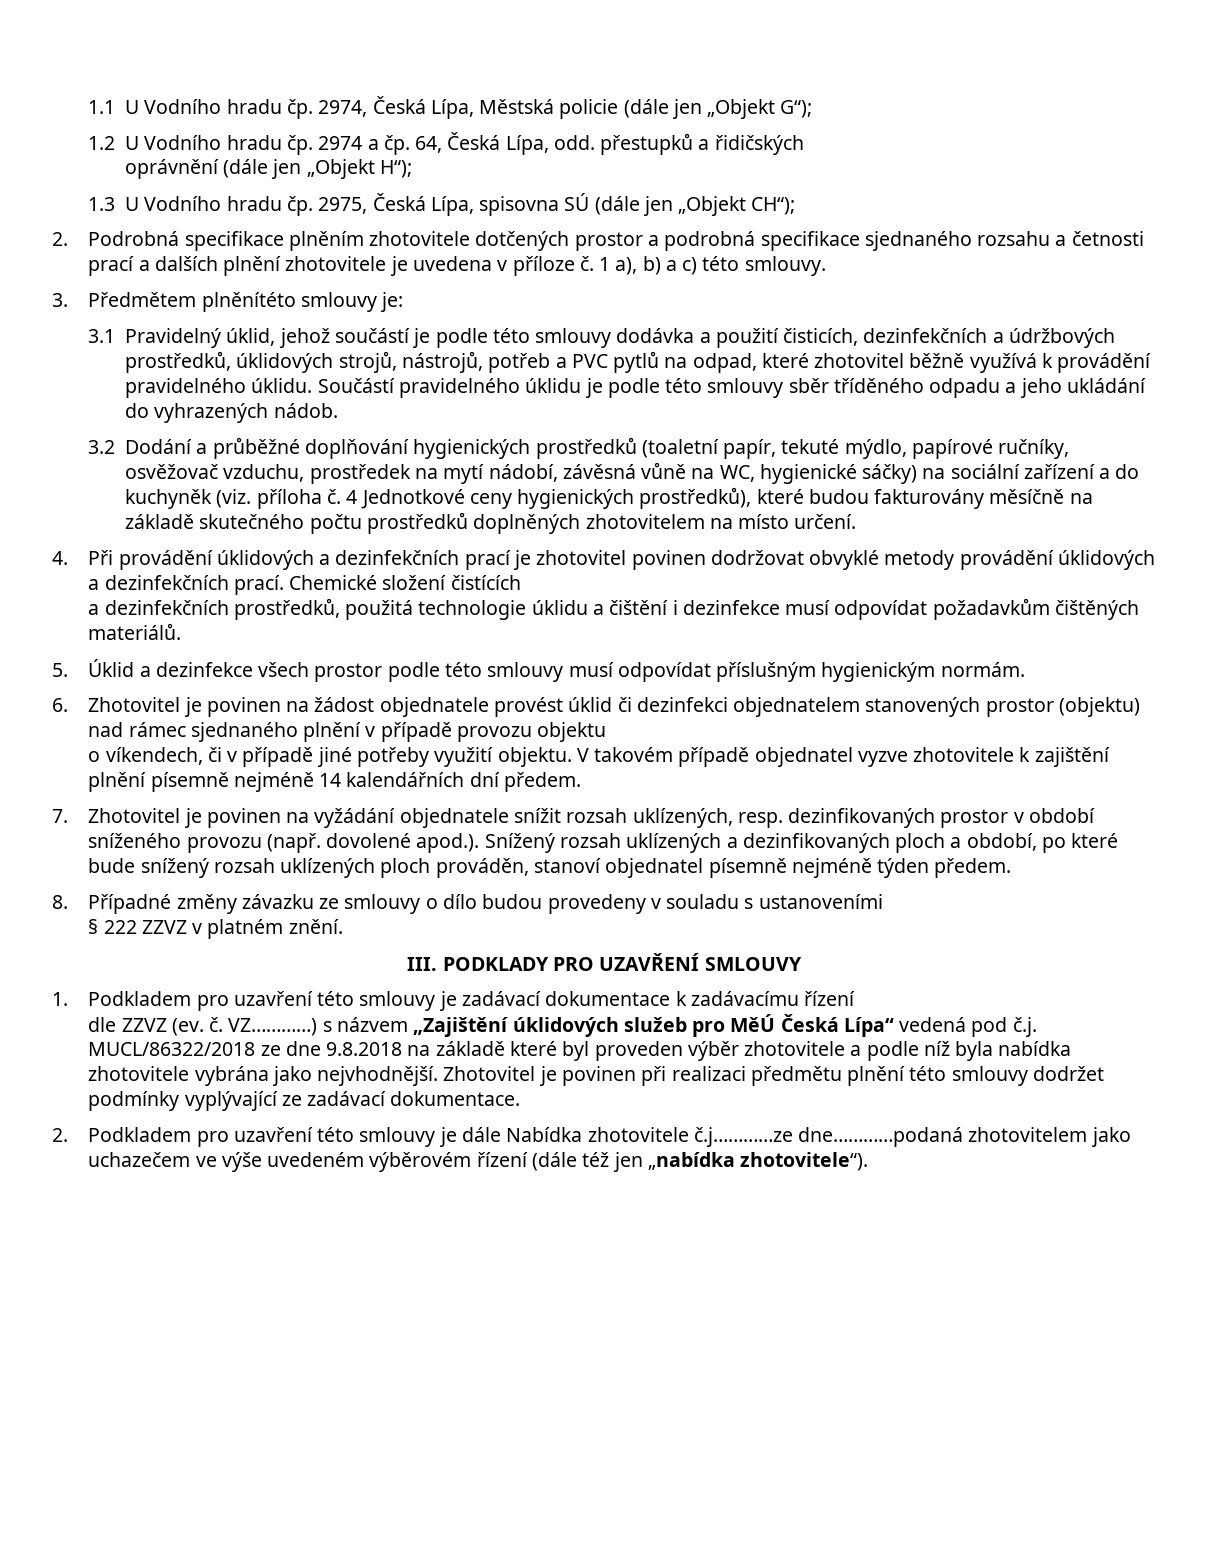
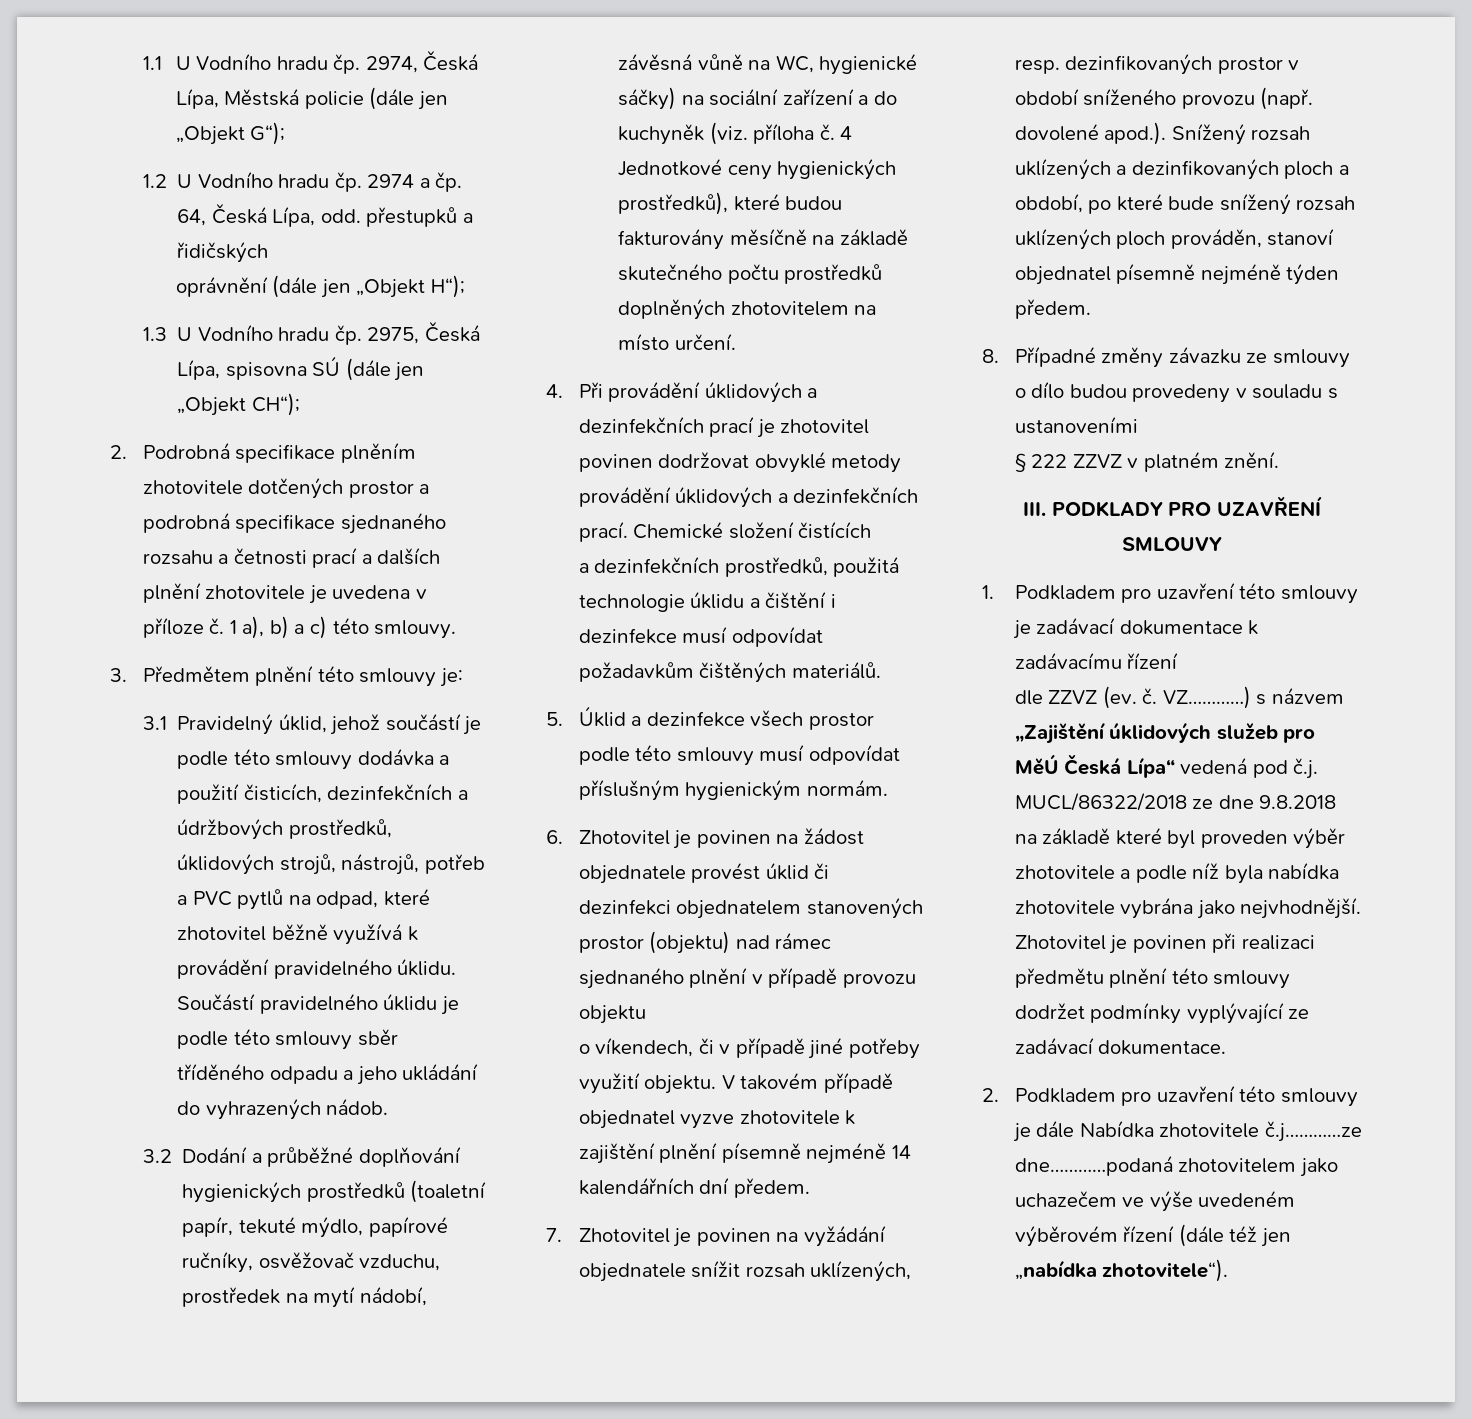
[201,292,296,312] plněnítéto -> [255,665,354,686] plnění této

